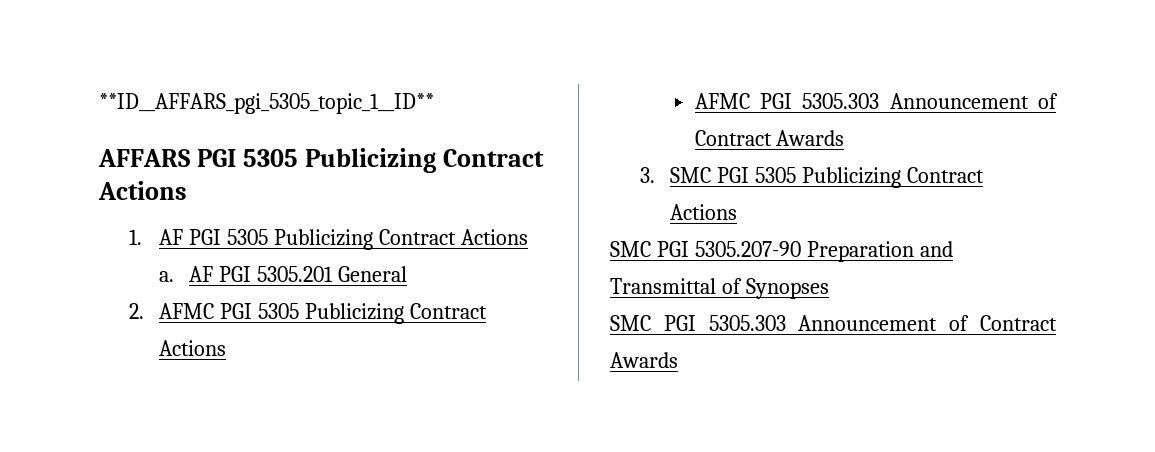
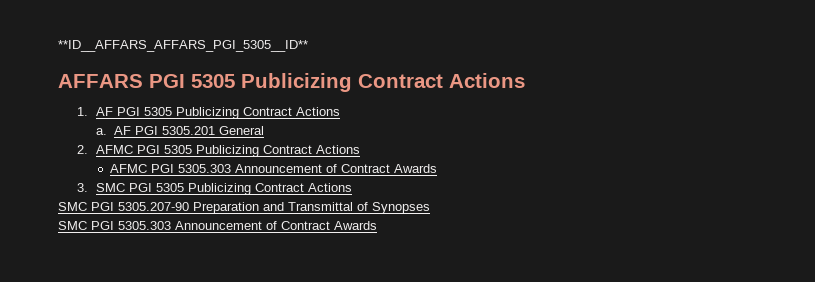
[99,93,434,114] **ID__AFFARS_pgi_5305_topic_1__ID** -> [58,40,308,52] **ID__AFFARS_AFFARS_PGI_5305__ID**

